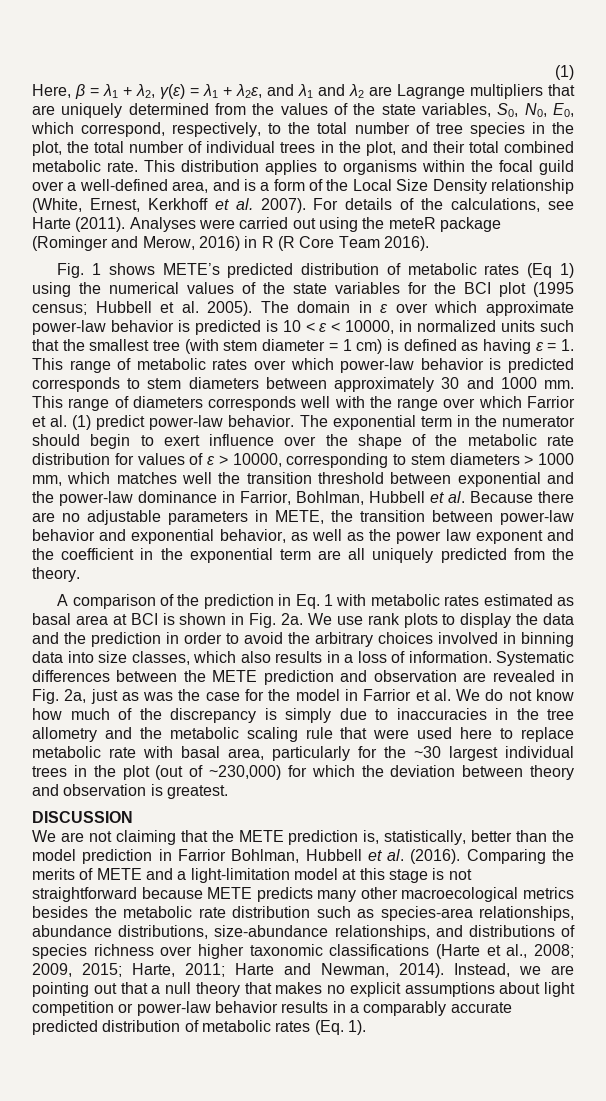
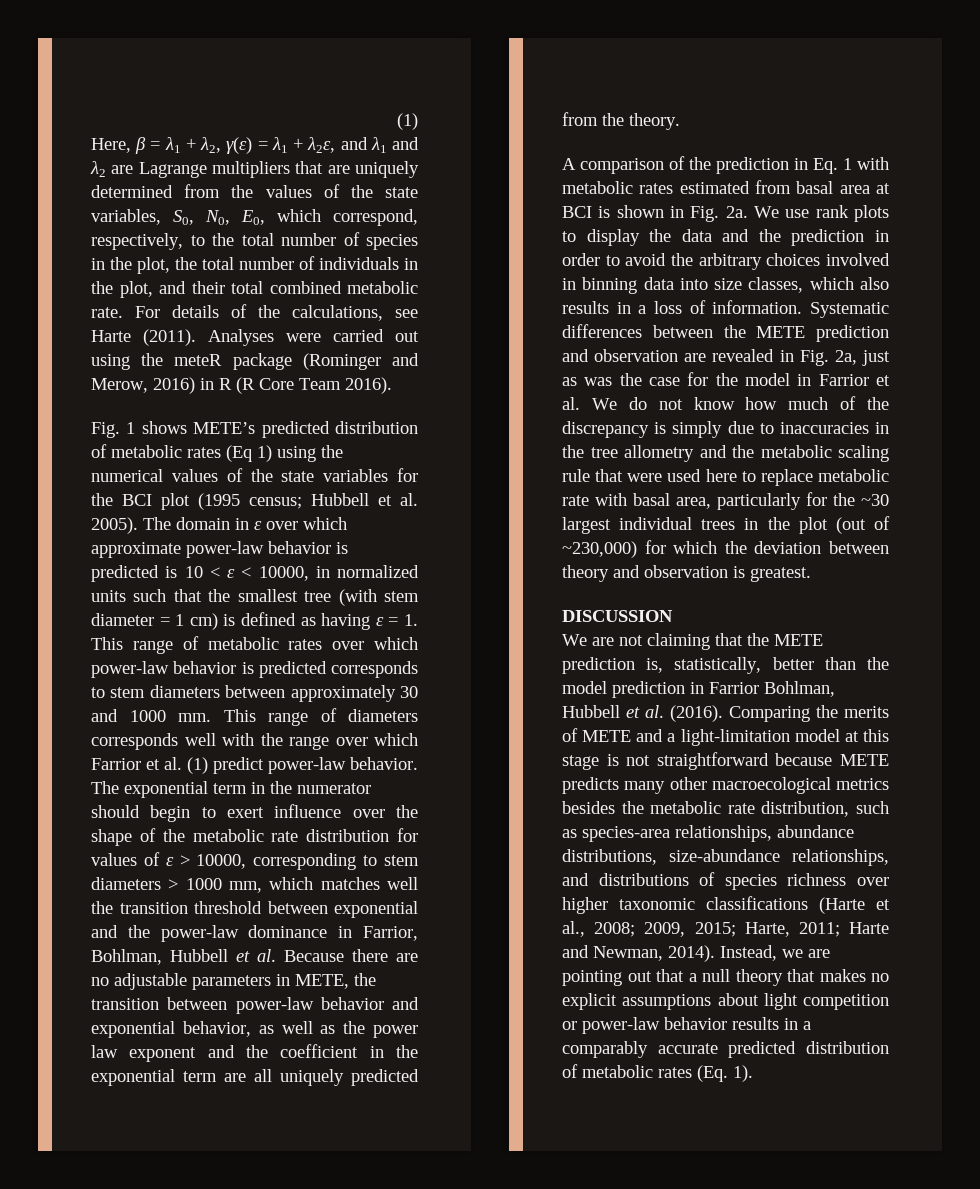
[435,123,463,134] tree -> (360, 239) none
[206,141,316,153] individual trees -> [319,257,399,270] individuals
[144,160,575,175] [32,179,575,194] [32,198,306,213] This distribution applies to organisms within the focal guild over a well-defined area, and is a form of the Local Size Density relationship (White, Ernest, Kerkhoff et al. 2007). -> (123, 312) none
[557,597,575,606] as -> [755,180,791,194] from
[232,906,310,918] distribution -> [761,801,850,817] distribution,

